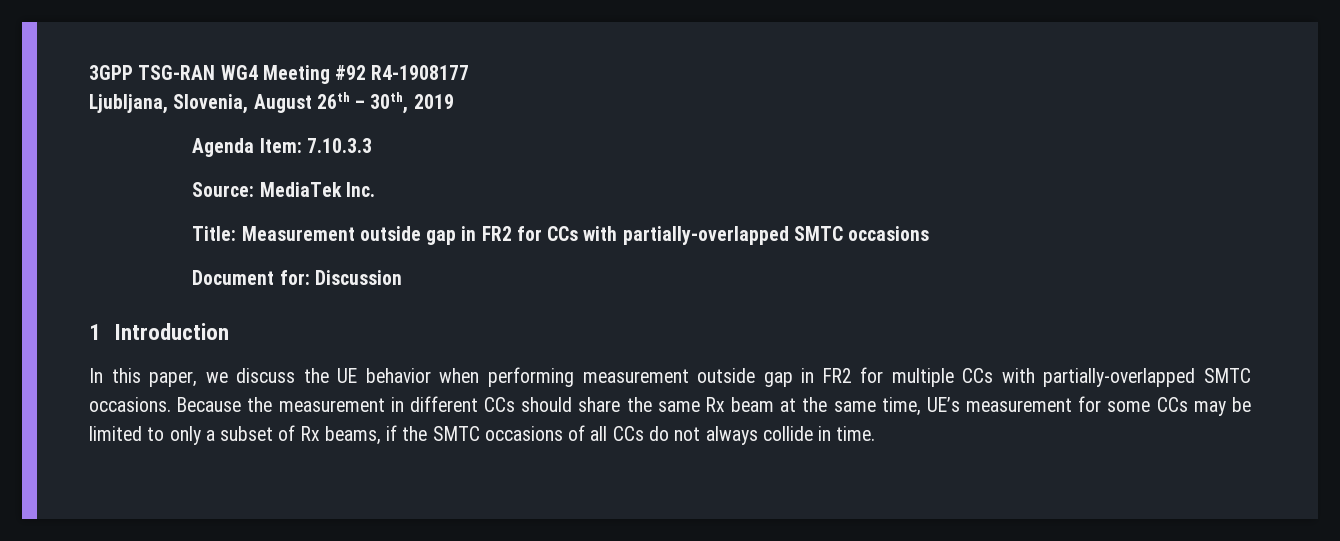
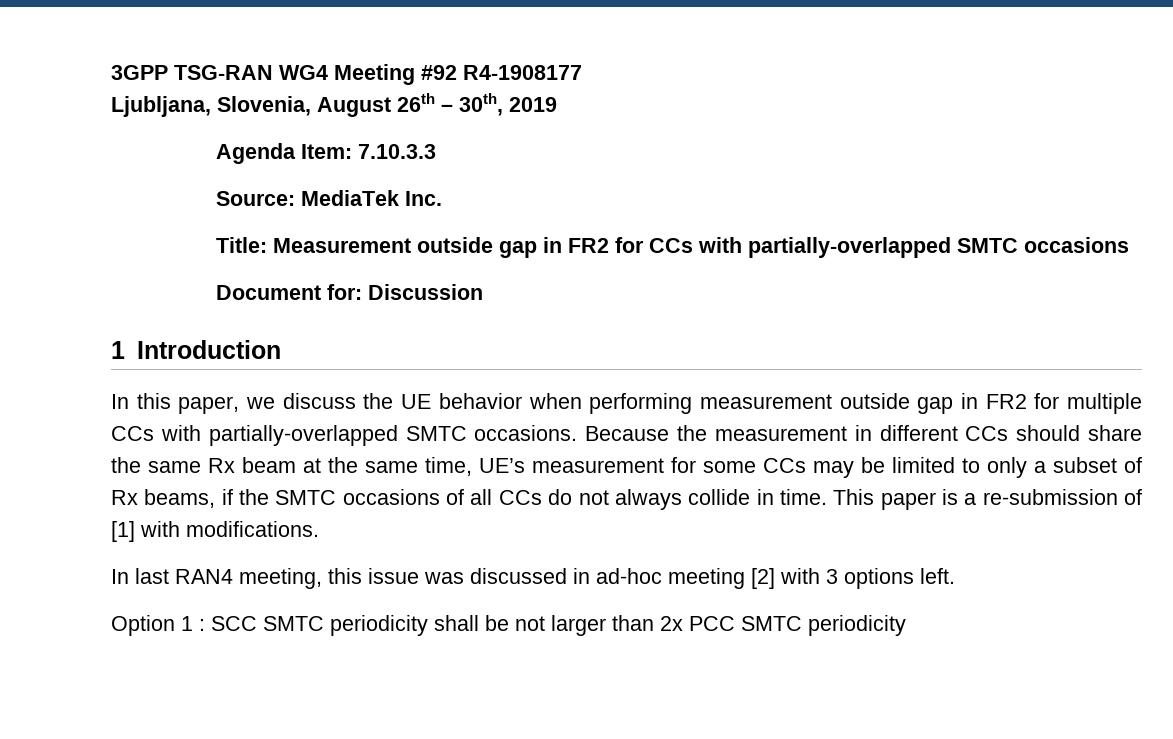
(876, 433) none -> [833,489,1143,510] [111,521,319,542] [111,568,955,589] [111,615,906,636] This paper is a re-submission of [1] with modifications. // In last RAN4 meeting, this issue was discussed in ad-hoc meeting [2] with 3 options left. // Option 1 : SCC SMTC periodicity shall be not larger than 2x PCC SMTC periodicity

